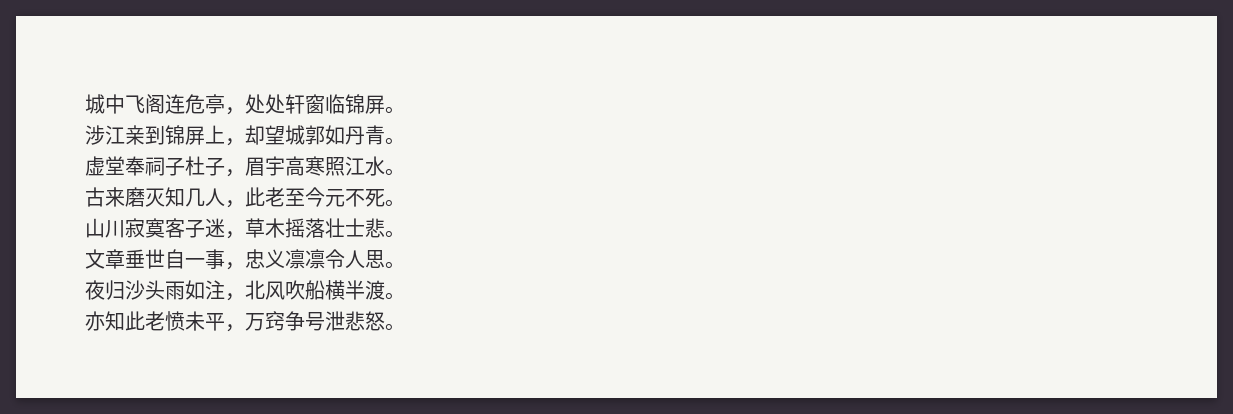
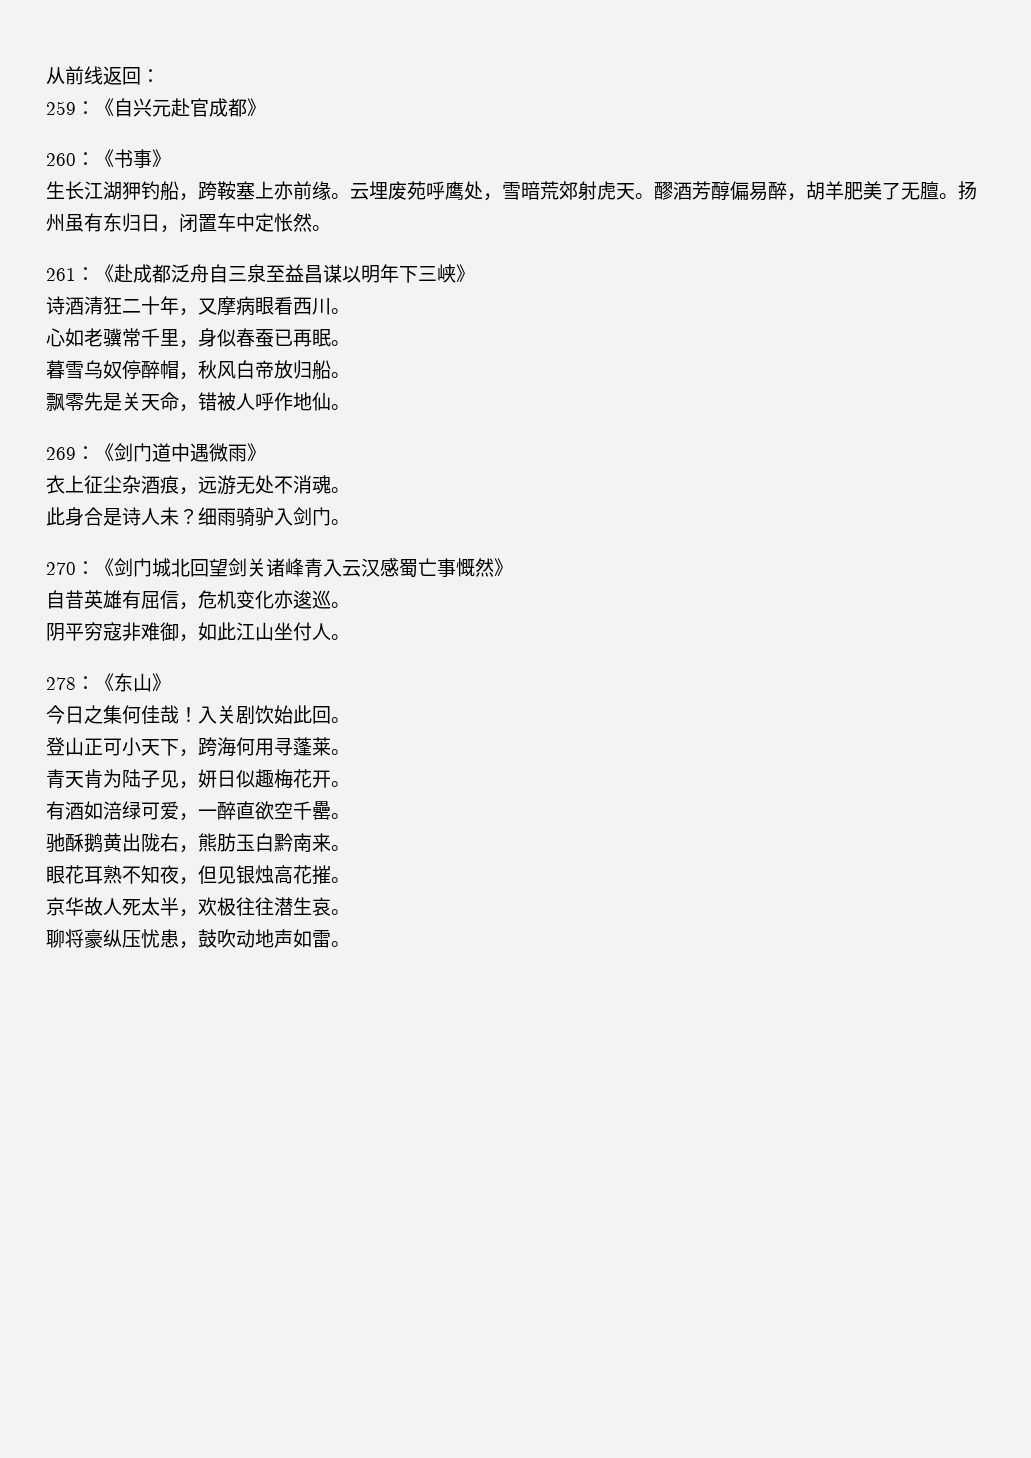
[85,94,405,115] [85,125,405,146] [85,156,405,177] [85,187,405,208] [85,218,405,239] [85,249,405,270] [85,280,405,301] [85,311,385,332] 城中飞阁连危亭，处处轩窗临锦屏。 // 涉江亲到锦屏上，却望城郭如丹青。 // 虚堂奉祠子杜子，眉宇高寒照江水。 // 古来磨灭知几人，此老至今元不死。 // 山川寂寞客子迷，草木摇落壮士悲。 // 文章垂世自一事，忠义凛凛令人思。 // 夜归沙头雨如注，北风吹船横半渡。 // 亦知此老愤未平，万窍争号泄悲怒 -> [46,66,160,85] [46,98,266,117] [46,149,171,168] [46,181,977,201] [46,213,331,233] [46,264,475,283] [46,296,350,316] [46,328,350,348] [46,360,350,380] [46,392,350,412] [46,443,266,462] [46,475,350,495] [46,507,350,527] [46,558,513,578] [46,590,350,610] [46,622,350,642] [46,673,171,692] [46,705,350,724] [46,737,350,757] [46,769,350,789] [46,801,350,821] [46,833,350,853] [46,865,350,885] [46,897,350,917] [46,929,331,949] 从前线返回： // 259：《自兴元赴官成都》 // 260：《书事》 // 生长江湖狎钓船，跨鞍塞上亦前缘。云埋废苑呼鹰处，雪暗荒郊射虎天。醪酒芳醇偏易醉，胡羊肥美了无膻。扬州虽有东归日，闭置车中定怅然。 // 261：《赴成都泛舟自三泉至益昌谋以明年下三峡》 // 诗酒清狂二十年，又摩病眼看西川。 // 心如老骥常千里，身似春蚕已再眠。 // 暮雪乌奴停醉帽，秋风白帝放归船。 // 飘零先是关天命，错被人呼作地仙。 // 269：《剑门道中遇微雨》 // 衣上征尘杂酒痕，远游无处不消魂。 // 此身合是诗人未？细雨骑驴入剑门。 // 270：《剑门城北回望剑关诸峰青入云汉感蜀亡事慨然》 // 自昔英雄有屈信，危机变化亦逡巡。 // 阴平穷寇非难御，如此江山坐付人。 // 278：《东山》 // 今日之集何佳哉！入关剧饮始此回。 // 登山正可小天下，跨海何用寻蓬莱。 // 青天肯为陆子见，妍日似趣梅花开。 // 有酒如涪绿可爱，一醉直欲空千罍。 // 驰酥鹅黄出陇右，熊肪玉白黔南来。 // 眼花耳熟不知夜，但见银烛高花摧。 // 京华故人死太半，欢极往往潜生哀。 // 聊将豪纵压忧患，鼓吹动地声如雷

